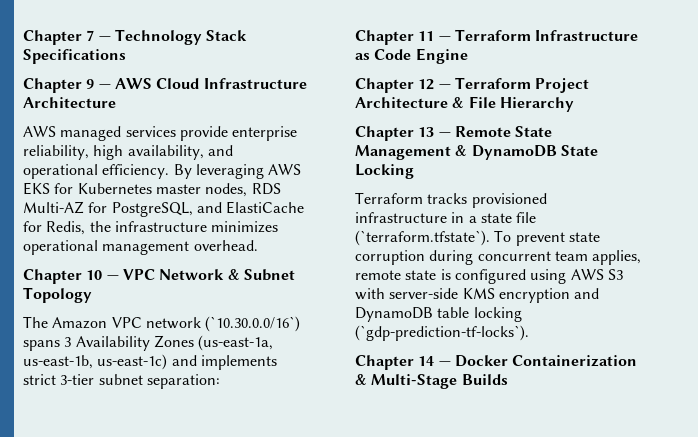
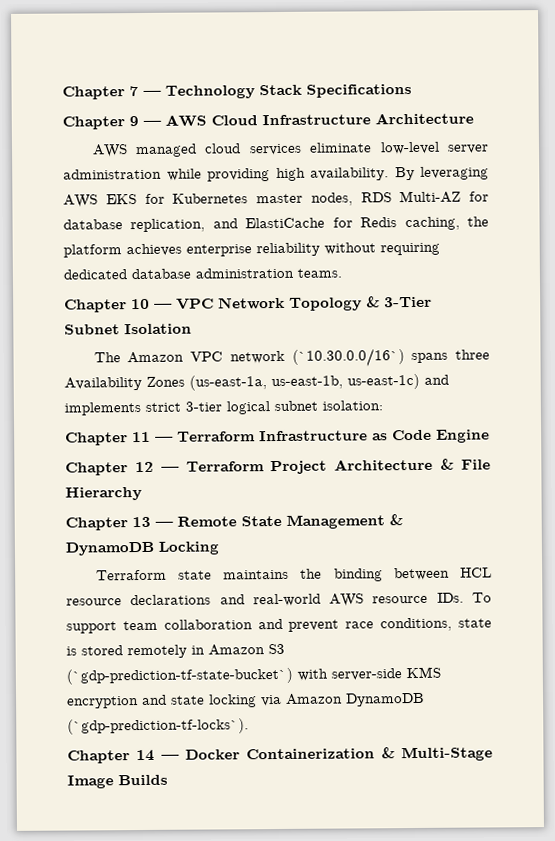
[125,126,298,141] [23,145,233,160] [23,164,170,179] services provide enterprise reliability, high availability, and operational efficiency. -> [204,141,489,156] [63,167,389,182] cloud services eliminate low-level server administration while providing high availability.
[111,202,193,217] PostgreSQL, -> [63,218,206,233] database replication,
[46,221,279,235] [23,240,258,255] Redis, the infrastructure minimizes operational management overhead. -> [360,216,490,231] [63,242,440,258] [63,267,342,280] Redis caching, the platform achieves enterprise reliability without requiring dedicated database administration teams.
[227,269,295,281] [23,287,92,303] & Subnet Topology -> [289,296,432,311] [64,323,192,335] Topology & 3-Tier Subnet Isolation
[64,337,72,347] 3 -> [455,349,491,360] three
[98,374,220,389] subnet separation: -> [226,400,383,415] logical subnet isolation:
[560,145,598,156] State -> (154, 548) none
[427,193,547,208] [355,212,537,223] [355,230,600,246] [355,250,642,265] [355,269,623,284] tracks provisioned infrastructure in a state file (`terraform.tfstate`). To prevent state corruption during concurrent team applies, remote state is configured using AWS S3 -> [177,567,493,582] [66,592,492,607] [66,617,492,634] [66,643,285,659] [66,667,293,685] state maintains the binding between HCL resource declarations and real-world AWS resource IDs. To support team collaboration and prevent race conditions, state is stored remotely in Amazon S3 (`gdp-prediction-tf-state-bucket`)
[355,307,522,322] DynamoDB table locking -> [171,692,425,708] state locking via Amazon DynamoDB
(458, 381) none -> [67,775,114,789] Image

